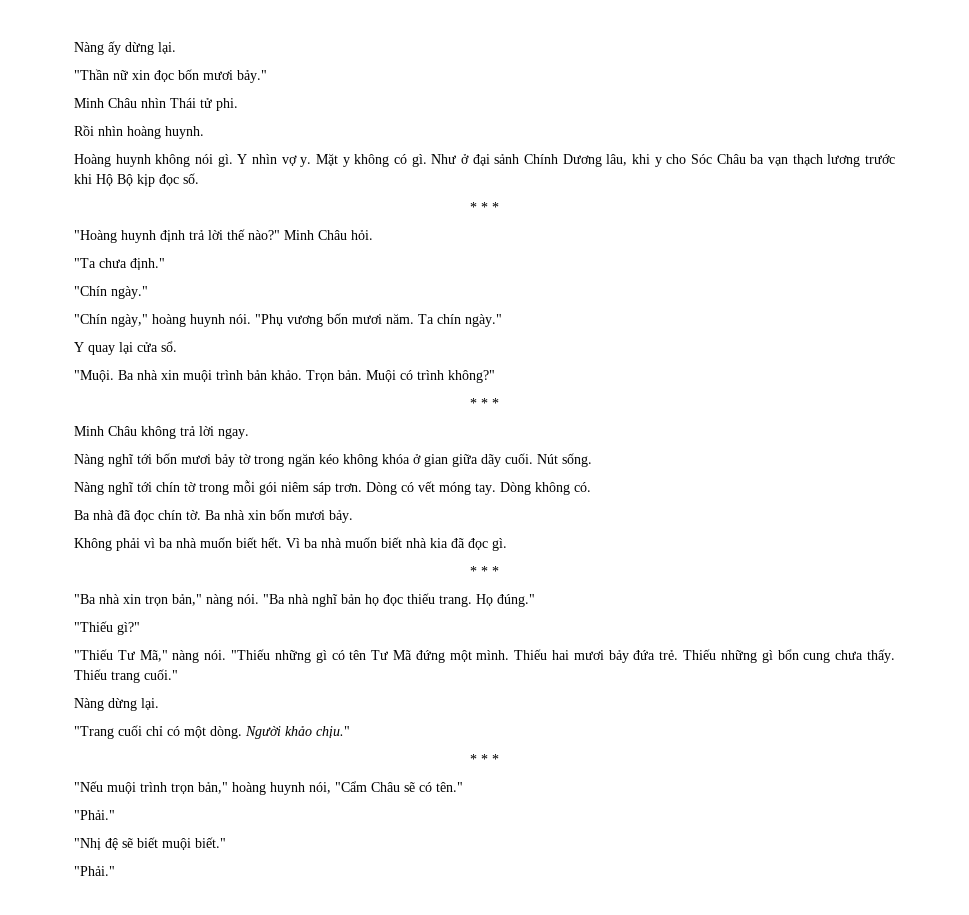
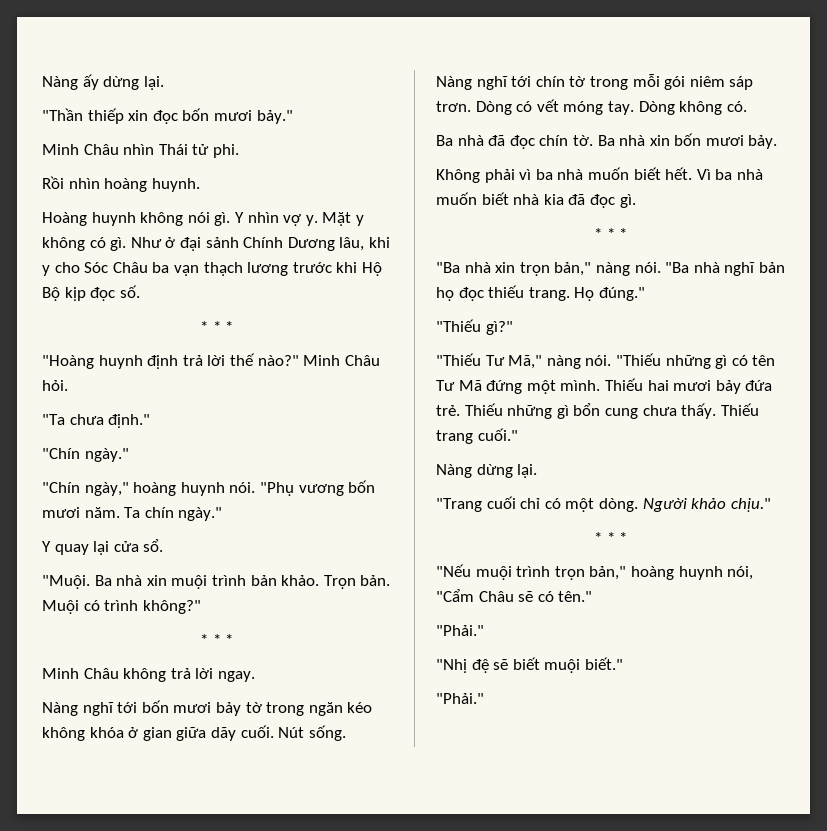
[113,70,128,80] nữ -> [87,108,124,124] thiếp

